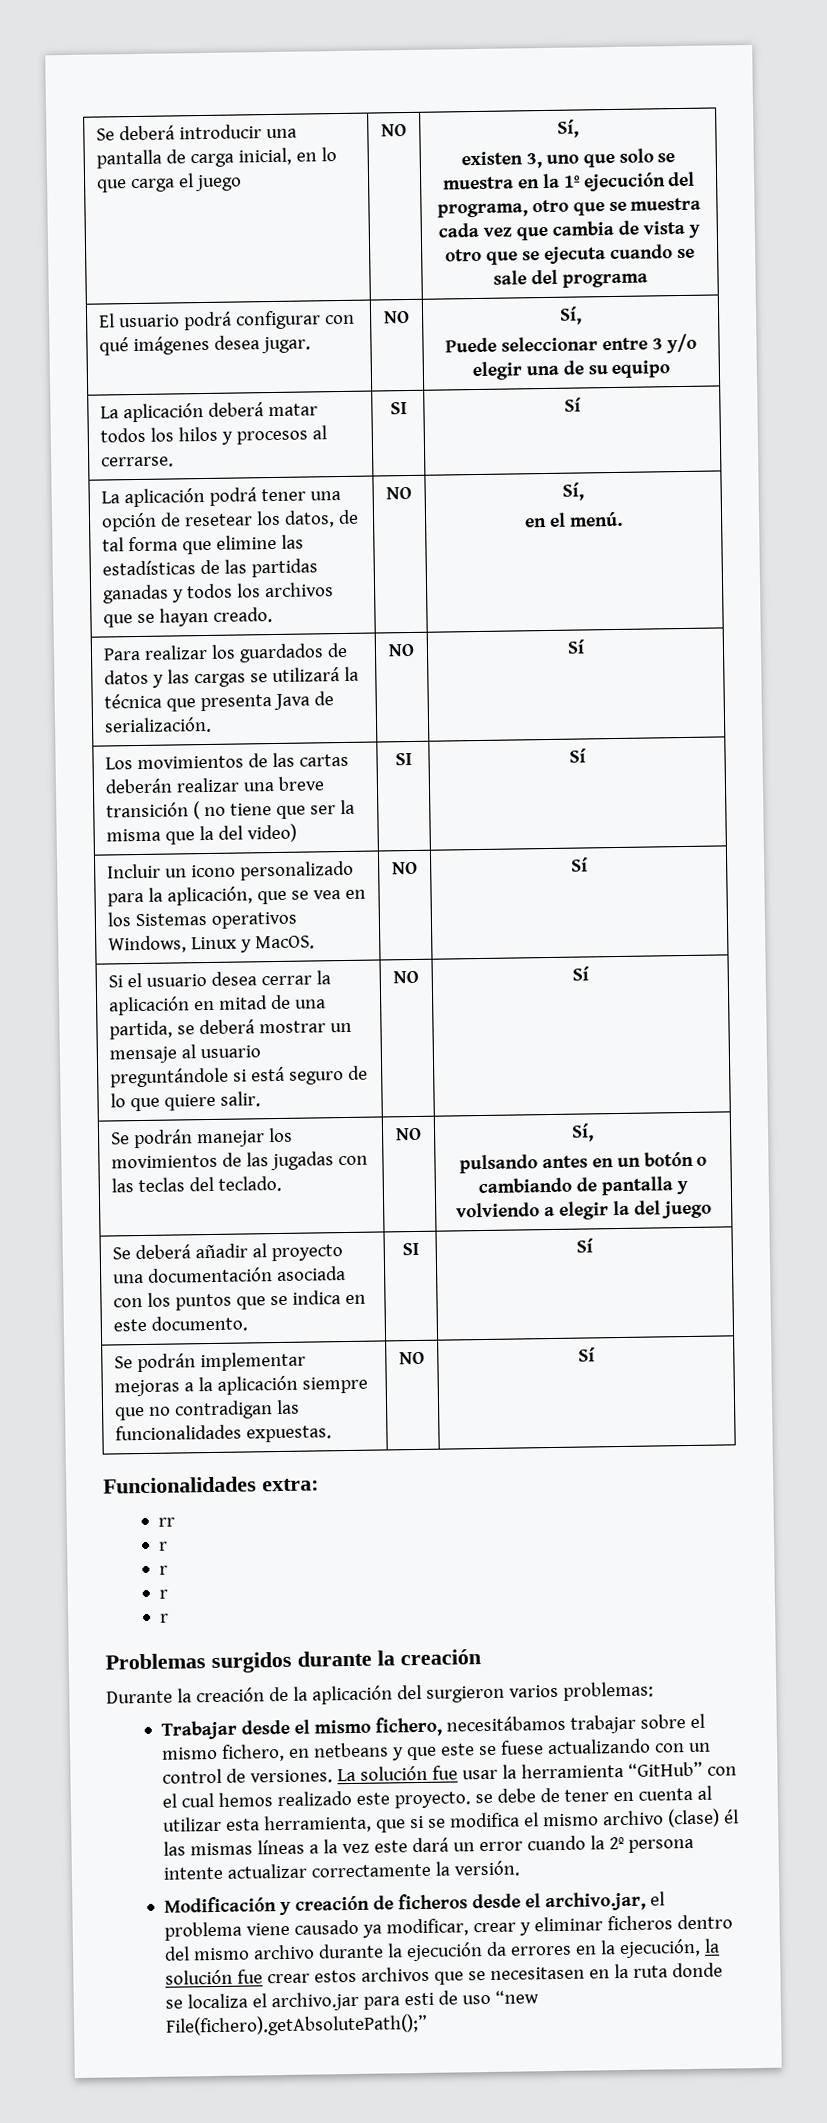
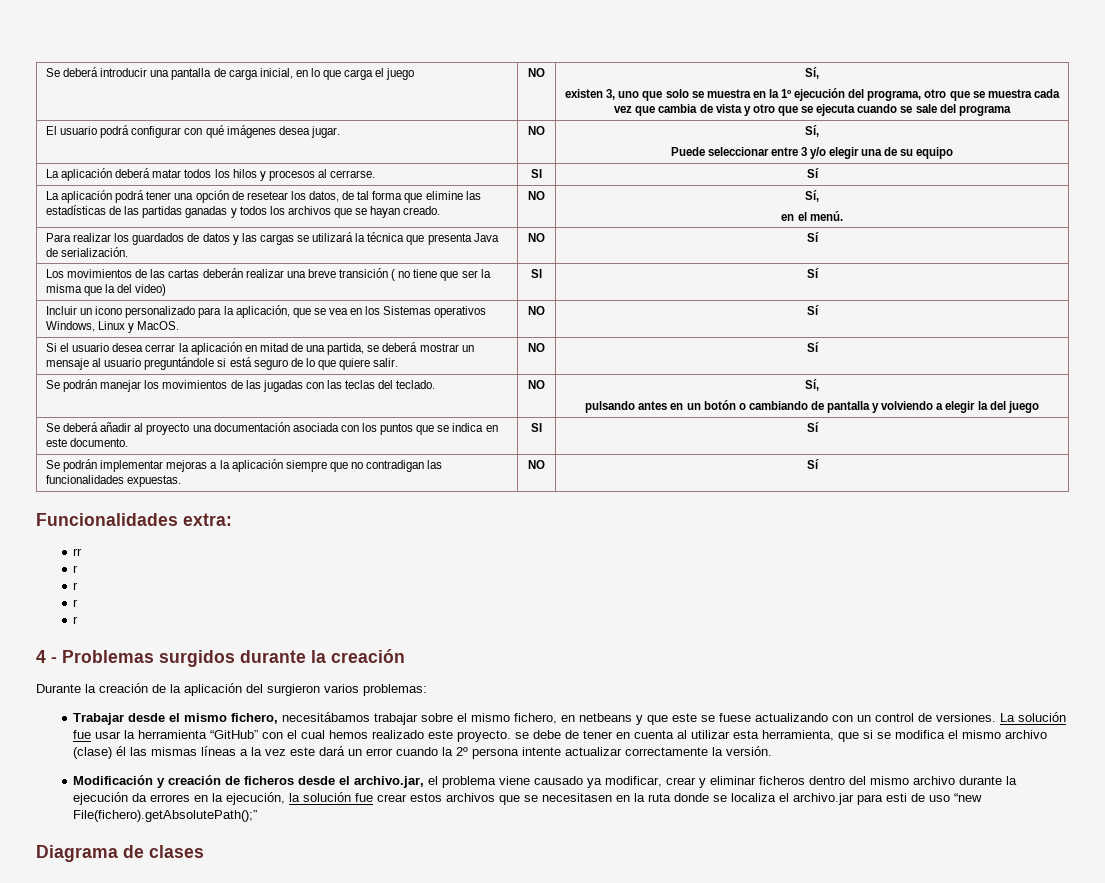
(169, 1618) none -> [36,650,57,663] 4 -
(428, 2025) none -> [36,845,204,862] // Diagrama de clases

